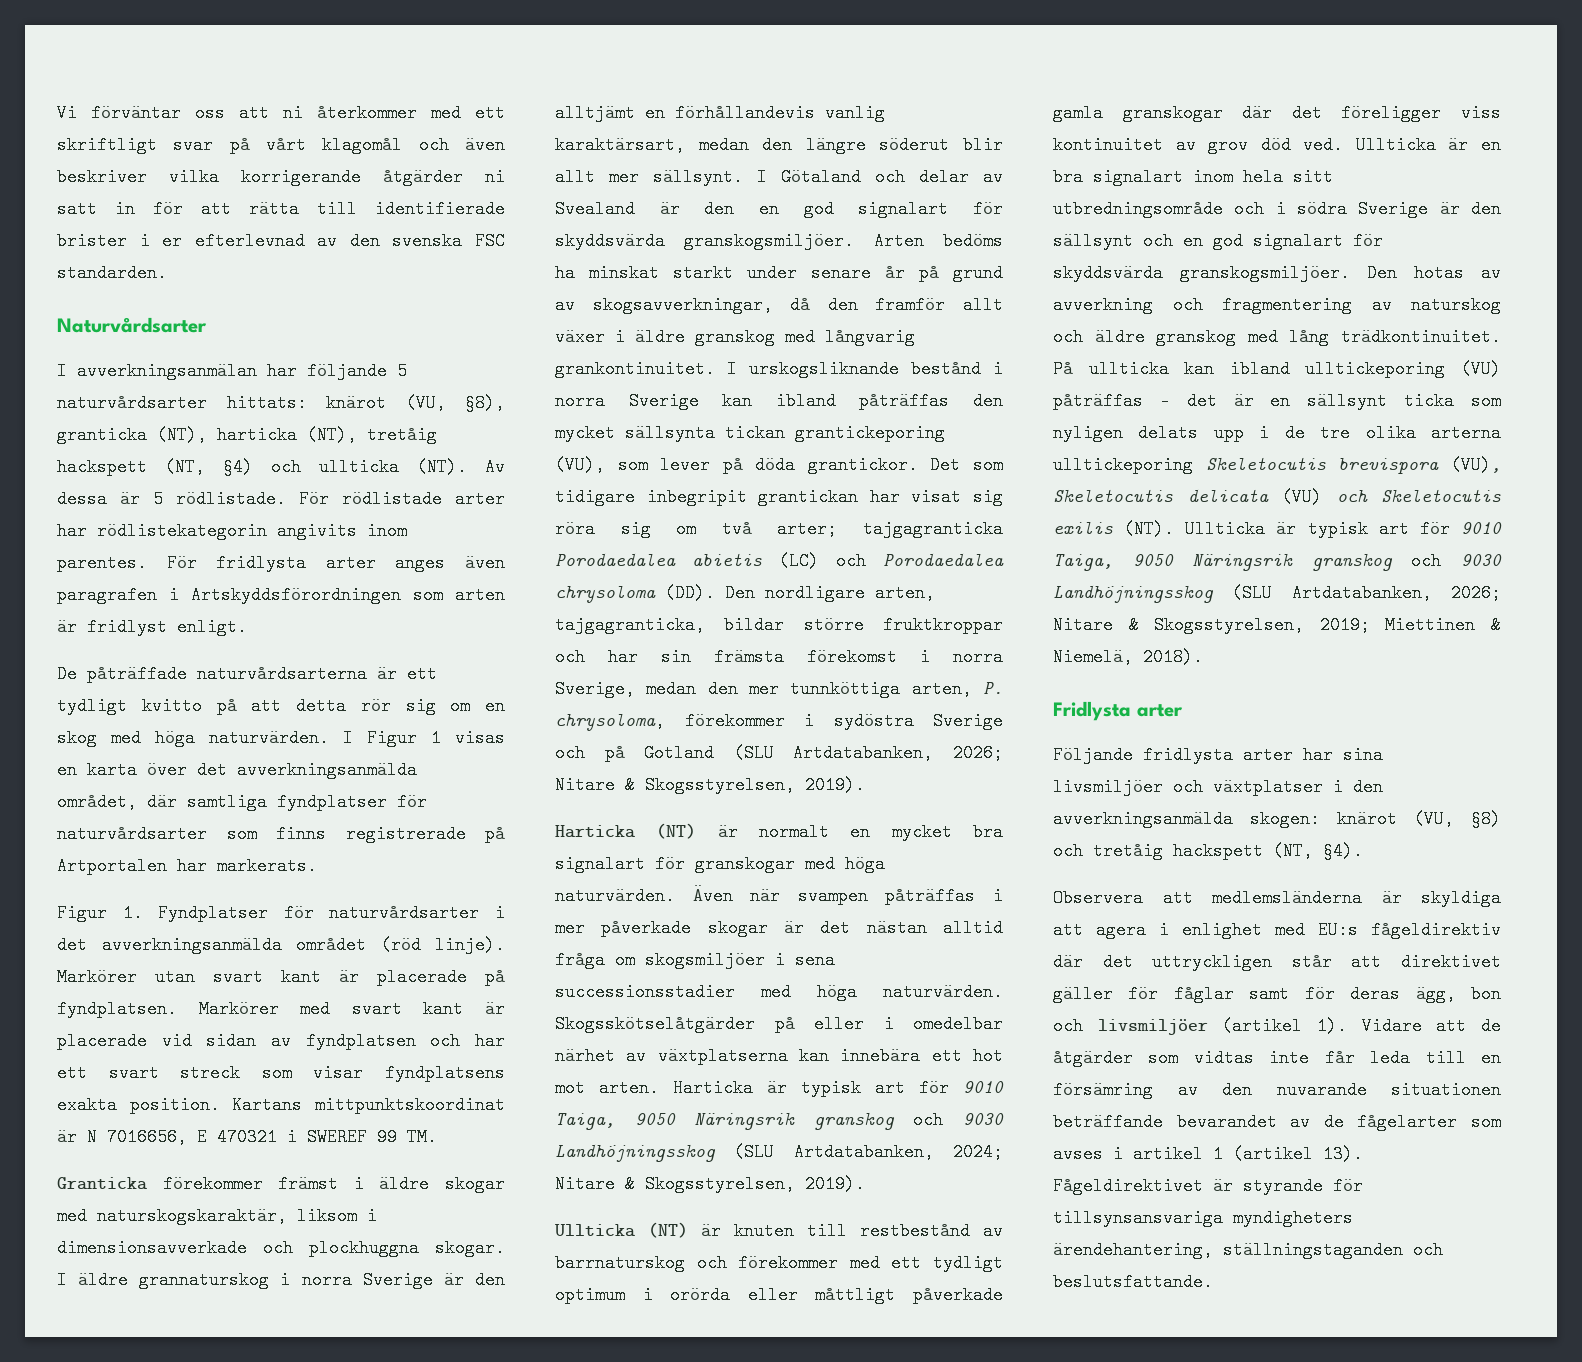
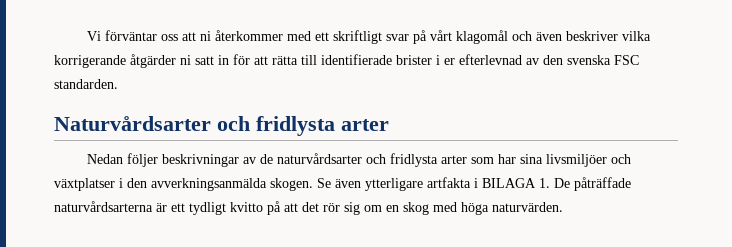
[57,362,407,380] [57,394,505,412] [57,426,437,444] [57,458,505,476] [57,490,505,508] [57,522,407,540] [57,554,506,572] [57,586,505,604] [57,618,247,636] // I avverkningsanmälan har följande 5 naturvårdsarter hittats: knärot (VU, §8), granticka (NT), harticka (NT), tretåig hackspett (NT, §4) och ullticka (NT). Av dessa är 5 rödlistade. För rödlistade arter har rödlistekategorin angivits inom parentes. För fridlysta arter anges även paragrafen i Artskyddsförordningen som arten är fridlyst enligt. // -> [217,116,389,136] [87,153,632,167] [54,177,550,191] och fridlysta arter // Nedan följer beskrivningar av de naturvårdsarter och fridlysta arter som har sina livsmiljöer och växtplatser i den avverkningsanmälda skogen. Se även ytterligare artfakta i BILAGA 1.
[296,697,346,715] detta -> [302,202,319,212] det
[343,729,505,747] [57,761,417,779] [57,793,427,811] [57,825,505,843] [57,857,317,875] [57,904,505,922] [57,936,505,954] [57,968,505,986] [57,1000,506,1018] [57,1032,505,1050] [57,1064,505,1082] [57,1096,505,1114] [57,1128,437,1146] [57,1175,506,1193] [57,1207,377,1225] [57,1239,505,1257] [57,1271,506,1289] [555,104,885,122] [555,136,1003,154] [555,168,1003,186] [555,200,1003,218] [555,232,1003,250] [555,264,1003,282] [555,296,1003,314] [555,328,915,346] [555,360,1003,378] [555,392,1003,410] [555,424,945,442] [555,456,1003,474] [555,488,1003,506] [555,520,1003,538] [555,552,1004,570] [555,584,935,603] [555,616,1003,634] [555,648,1003,666] [555,680,1003,698] [555,712,1003,731] [555,744,1003,762] [555,776,865,794] [555,823,1003,841] [555,855,885,873] [555,885,1003,905] [555,919,1003,937] [555,951,835,969] [555,983,1003,1001] [555,1015,1003,1033] [555,1047,1003,1065] [555,1079,1004,1097] [555,1111,1004,1130] [555,1143,1003,1162] [555,1175,865,1193] [554,1222,1003,1240] [555,1254,1003,1272] [555,1286,1003,1304] [1053,104,1501,122] [1053,136,1501,154] [1053,168,1333,186] [1053,200,1501,218] [1053,232,1383,250] [1053,264,1501,282] [1053,296,1501,314] [1053,328,1501,346] [1053,360,1501,378] [1053,392,1501,410] [1053,424,1501,442] [1053,456,1501,474] [1053,488,1501,506] [1053,520,1502,538] [1053,552,1502,571] [1053,584,1501,603] [1053,616,1501,634] [1053,648,1203,666] [1053,701,1183,721] [1053,746,1383,764] [1053,778,1383,796] [1053,810,1501,828] [1053,842,1363,860] [1053,889,1501,907] [1053,921,1501,939] [1053,953,1501,971] [1053,985,1501,1003] [1053,1017,1501,1035] [1053,1049,1501,1067] [1053,1081,1501,1099] [1053,1113,1501,1131] [1053,1145,1363,1163] [1053,1177,1363,1195] [1053,1209,1353,1227] [1053,1241,1443,1259] [1053,1273,1213,1291] I Figur 1 visas en karta över det avverkningsanmälda området, där samtliga fyndplatser för naturvårdsarter som finns registrerade på Artportalen har markerats. // Figur 1. Fyndplatser för naturvårdsarter i det avverkningsanmälda området (röd linje). Markörer utan svart kant är placerade på fyndplatsen. Markörer med svart kant är placerade vid sidan av fyndplatsen och har ett svart streck som visar fyndplatsens exakta position. Kartans mittpunktskoordinat är N 7016656, E 470321 i SWEREF 99 TM. // Granticka förekommer främst i äldre skogar med naturskogskaraktär, liksom i dimensionsavverkade och plockhuggna skogar. I äldre grannaturskog i norra Sverige är den alltjämt en förhållandevis vanlig karaktärsart, medan den längre söderut blir allt mer sällsynt. I Götaland och delar av Svealand är den en god signalart för skyddsvärda granskogsmiljöer. Arten bedöms ha minskat starkt under senare år på grund av skogsavverkningar, då den framför allt växer i äldre granskog med långvarig grankontinuitet. I urskogsliknande bestånd i norra Sverige kan ibland påträffas den mycket sällsynta tickan grantickeporing (VU), som lever på döda grantickor. Det som tidigare inbegripit grantickan har visat sig röra sig om två arter; tajgagranticka Porodaedalea abietis (LC) och Porodaedalea chrysoloma (DD). Den nordligare arten, tajgagranticka, bildar större fruktkroppar och har sin främsta förekomst i norra Sverige, medan den mer tunnköttiga arten, P. chrysoloma, förekommer i sydöstra Sverige och på Gotland (SLU Artdatabanken, 2026; Nitare & Skogsstyrelsen, 2019). // Harticka (NT) är normalt en mycket bra signalart för granskogar med höga naturvärden. Även när svampen påträffas i mer påverkade skogar är det nästan alltid fråga om skogsmiljöer i sena successionsstadier med höga naturvärden. Skogsskötselåtgärder på eller i omedelbar närhet av växtplatserna kan innebära ett hot mot arten. Harticka är typisk art för 9010 Taiga, 9050 Näringsrik granskog och 9030 Landhöjningsskog (SLU Artdatabanken, 2024; Nitare & Skogsstyrelsen, 2019). // Ullticka (NT) är knuten till restbestånd av barrnaturskog och förekommer med ett tydligt optimum i orörda eller måttligt påverkade gamla granskogar där det föreligger viss kontinuitet av grov död ved. Ullticka är en bra signalart inom hela sitt utbredningsområde och i södra Sverige är den sällsynt och en god signalart för skyddsvärda granskogsmiljöer. Den hotas av avverkning och fragmentering av naturskog och äldre granskog med lång trädkontinuitet. På ullticka kan ibland ulltickeporing (VU) påträffas - det är en sällsynt ticka som nyligen delats upp i de tre olika arterna ulltickeporing Skeletocutis brevispora (VU), Skeletocutis delicata (VU) och Skeletocutis exilis (NT). Ullticka är typisk art för 9010 Taiga, 9050 Näringsrik granskog och 9030 Landhöjningsskog (SLU Artdatabanken, 2026; Nitare & Skogsstyrelsen, 2019; Miettinen & Niemelä, 2018). // Fridlysta arter // Följande fridlysta arter har sina livsmiljöer och växtplatser i den avverkningsanmälda skogen: knärot (VU, §8) och tretåig hackspett (NT, §4). // Observera att medlemsländerna är skyldiga att agera i enlighet med EU:s fågeldirektiv där det uttryckligen står att direktivet gäller för fåglar samt för deras ägg, bon och livsmiljöer (artikel 1). Vidare att de åtgärder som vidtas inte får leda till en försämring av den nuvarande situationen beträffande bevarandet av de fågelarter som avses i artikel 1 (artikel 13). Fågeldirektivet är styrande för tillsynsansvariga myndigheters ärendehantering, ställningstaganden och beslutsfattande. -> (563, 207) none

